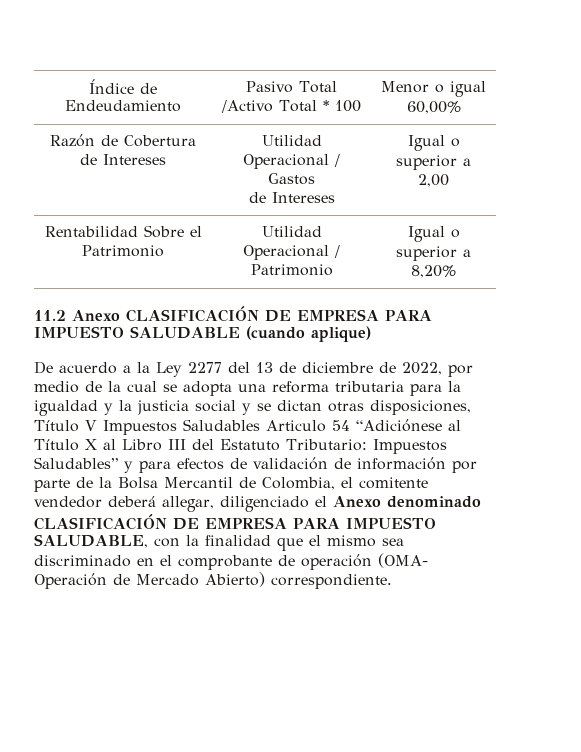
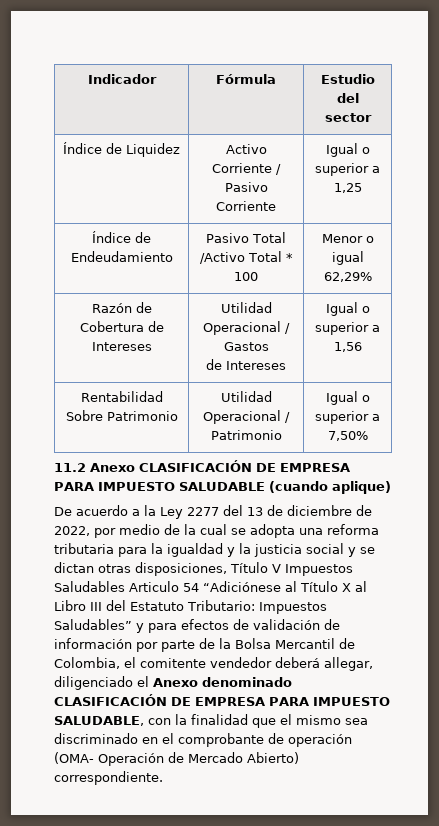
(89, 86) none -> [87,74,157,84] [216,74,276,84] [320,74,375,84] [336,93,359,103] [324,113,372,122] [63,142,180,157] [225,144,267,154] [212,163,281,175] [224,182,268,192] [216,201,276,211] [325,143,370,157] [315,163,380,176] [333,183,362,193] Indicador | Fórmula | Estudio del sector // Índice de Liquidez | Activo Corriente / Pasivo Corriente | Igual o superior a 1,25 //
[406,101,461,114] 60,00% -> [323,272,372,282] 62,29%
[418,174,449,187] 2,00 -> [333,342,362,352] 1,56
[189,226,202,237] el -> (103, 415) none
[411,265,456,278] 8,20% -> [327,431,368,441] 7,50%

